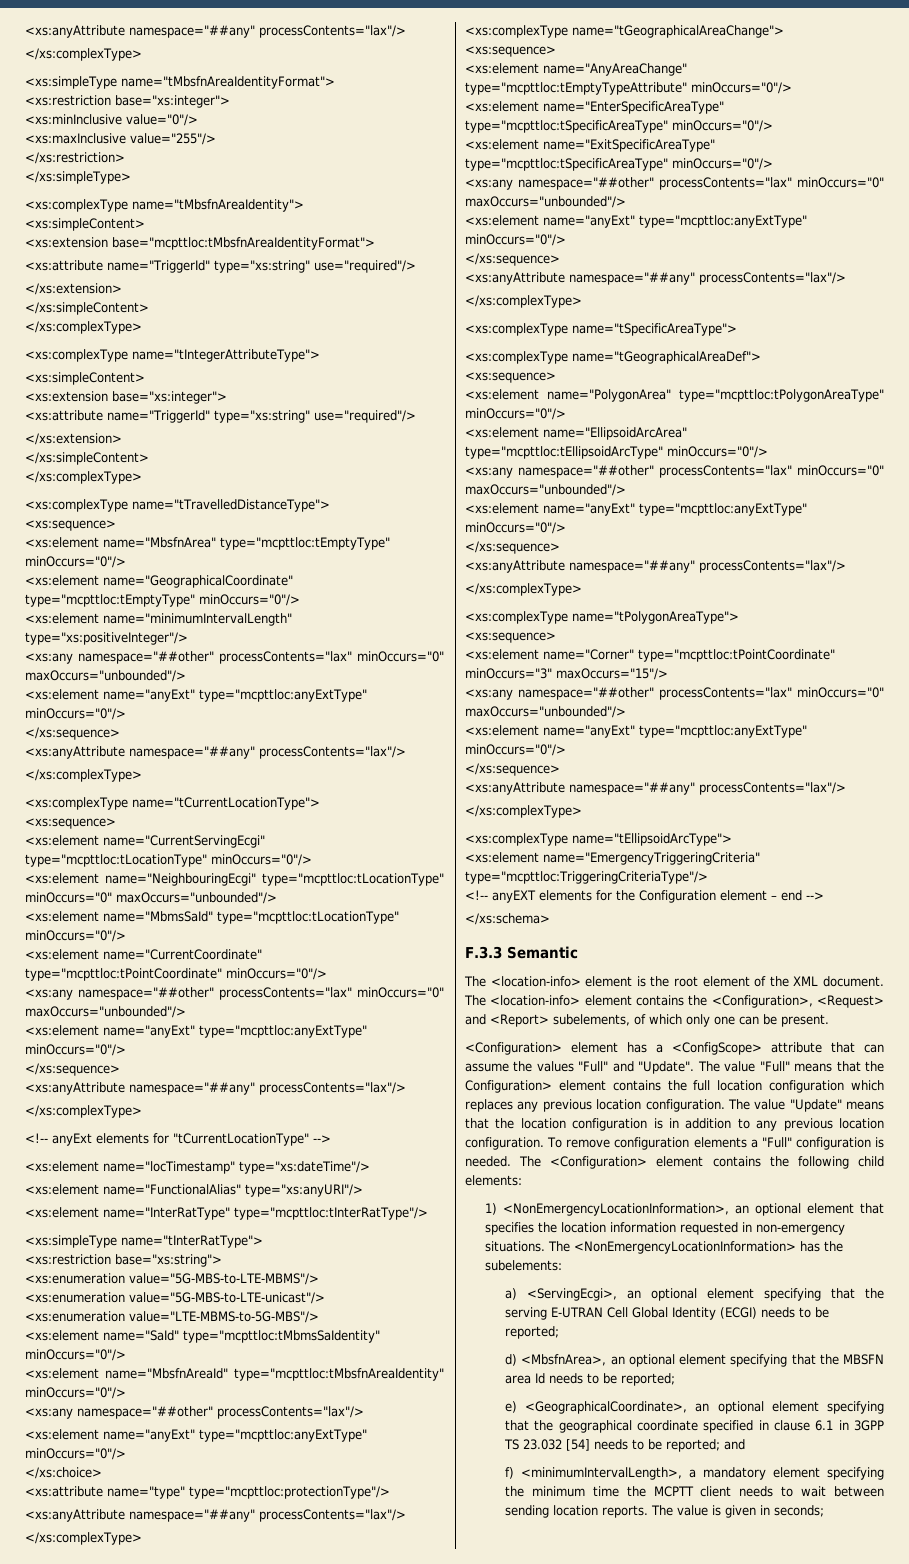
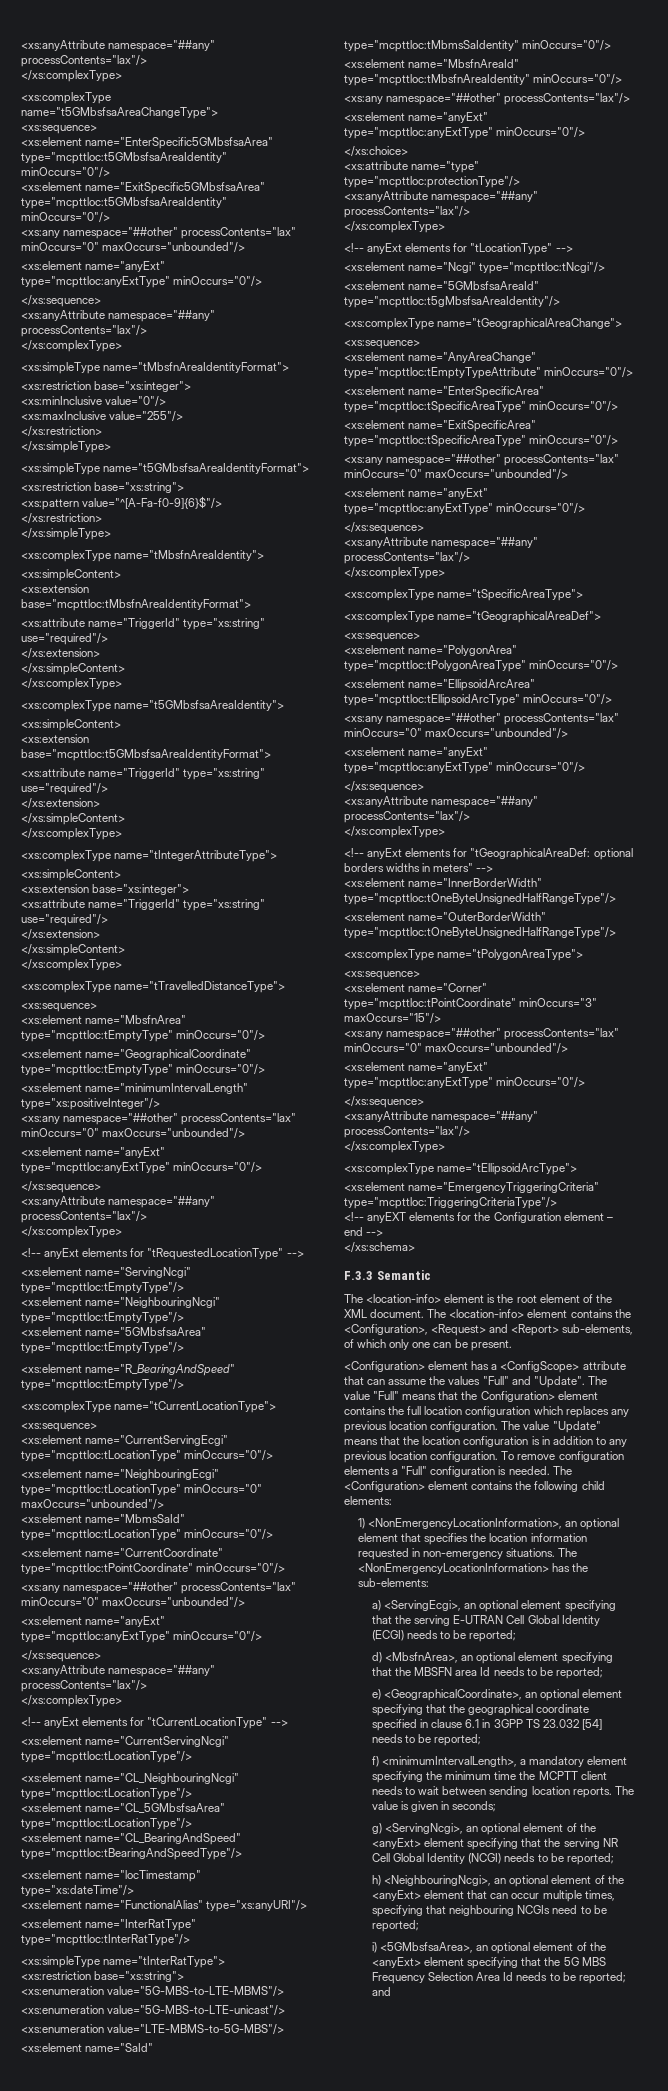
[25,25,406,38] [25,48,142,61] <xs:anyAttribute namespace="##any" processContents="lax"/> // </xs:complexType> -> [21,40,216,52] [21,55,147,67] [21,70,122,82] [21,92,111,104] [21,107,218,119] [21,124,97,134] [21,137,274,149] [21,152,227,164] [21,167,110,178] [21,182,266,194] [21,197,227,209] [21,212,110,223] [21,227,297,239] [21,242,246,253] [21,261,166,272] [21,276,263,288] [21,295,101,307] [21,310,216,322] [21,325,147,337] [21,340,122,352] <xs:anyAttribute namespace="##any" processContents="lax"/> // </xs:complexType> // <xs:complexType name="t5GMbsfsaAreaChangeType"> // <xs:sequence> // <xs:element name="EnterSpecific5GMbsfsaArea" type="mcpttloc:t5GMbsfsaAreaIdentity" minOccurs="0"/> // <xs:element name="ExitSpecific5GMbsfsaArea" type="mcpttloc:t5GMbsfsaAreaIdentity" minOccurs="0"/> // <xs:any namespace="##other" processContents="lax" minOccurs="0" maxOccurs="unbounded"/> // <xs:element name="anyExt" type="mcpttloc:anyExtType" minOccurs="0"/> // </xs:sequence> // <xs:anyAttribute namespace="##any" processContents="lax"/> // </xs:complexType>
(131, 177) none -> [21,463,310,475] [21,482,185,493] [21,496,223,510] [21,513,102,524] [21,528,111,540] // <xs:simpleType name="t5GMbsfsaAreaIdentityFormat"> // <xs:restriction base="xs:string"> // <xs:pattern value="^[A-Fa-f0-9]{6}$"/> // </xs:restriction> // </xs:simpleType>
(142, 327) none -> [21,700,285,712] [21,719,121,731] [21,734,89,743] [21,749,271,761] [21,768,266,780] [21,783,108,795] [21,798,100,809] [21,813,125,825] [21,828,122,840] // <xs:complexType name="t5GMbsfsaAreaIdentity"> // <xs:simpleContent> // <xs:extension base="mcpttloc:t5GMbsfsaAreaIdentityFormat"> // <xs:attribute name="TriggerId" type="xs:string" use="required"/> // </xs:extension> // </xs:simpleContent> // </xs:complexType>
(142, 775) none -> [21,1248,304,1260] [21,1267,192,1278] [21,1282,184,1294] [21,1297,221,1308] [21,1312,184,1324] [21,1327,207,1336] [21,1342,184,1354] [21,1364,236,1376] [21,1379,184,1391] // <!-- anyExt elements for "tRequestedLocationType" --> // <xs:element name="ServingNcgi" type="mcpttloc:tEmptyType"/> // <xs:element name="NeighbouringNcgi" type="mcpttloc:tEmptyType"/> // <xs:element name="5GMbsfsaArea" type="mcpttloc:tEmptyType"/> // <xs:element name="R_BearingAndSpeed" type="mcpttloc:tEmptyType"/>
(331, 1139) none -> [21,1736,230,1747] [21,1751,192,1763] [21,1773,240,1784] [21,1788,192,1800] [21,1803,226,1813] [21,1818,192,1830] [21,1833,242,1845] [21,1848,242,1860] // <xs:element name="CurrentServingNcgi" type="mcpttloc:tLocationType"/> // <xs:element name="CL_NeighbouringNcgi" type="mcpttloc:tLocationType"/> // <xs:element name="CL_5GMbsfsaArea" type="mcpttloc:tLocationType"/> // <xs:element name="CL_BearingAndSpeed" type="mcpttloc:tBearingAndSpeedType"/>
(142, 1538) none -> [344,243,573,255] [344,262,606,274] [344,281,540,290] [344,296,560,308] // <!-- anyExt elements for "tLocationType" --> // <xs:element name="Ncgi" type="mcpttloc:tNcgi"/> // <xs:element name="5GMbsfsaAreaId" type="mcpttloc:t5gMbsfsaAreaIdentity"/>
[543,101,724,114] name="EnterSpecificAreaType" -> [408,386,545,398] name="EnterSpecificArea"
[543,139,715,152] name="ExitSpecificAreaType" -> [408,420,537,432] name="ExitSpecificArea"
(582, 589) none -> [344,848,633,860] [344,863,494,872] [344,878,543,887] [344,893,616,905] [344,912,547,921] [344,927,616,939] // <!-- anyExt elements for "tGeographicalAreaDef: optional borders widths in meters" --> // <xs:element name="InnerBorderWidth" type="mcpttloc:tOneByteUnsignedHalfRangeType"/> // <xs:element name="OuterBorderWidth" type="mcpttloc:tOneByteUnsignedHalfRangeType"/>
[553,1014,630,1026] subelements, -> [562,1324,634,1335] sub-elements,
[485,1260,563,1271] subelements: -> [358,1578,430,1587] sub-elements:
[724,1439,746,1450] and -> (482, 1740) none
(825, 1511) none -> [372,1823,596,1835] [372,1838,618,1850] [372,1853,614,1865] [372,1875,624,1887] [372,1890,615,1902] [372,1905,607,1917] [372,1920,420,1932] [372,1942,606,1954] [372,1957,606,1969] [372,1972,626,1984] [372,1987,392,1996] // g) <ServingNcgi>, an optional element of the <anyExt> element specifying that the serving NR Cell Global Identity (NCGI) needs to be reported; // h) <NeighbouringNcgi>, an optional element of the <anyExt> element that can occur multiple times, specifying that neighbouring NCGIs need to be reported; // i) <5GMbsfsaArea>, an optional element of the <anyExt> element specifying that the 5G MBS Frequency Selection Area Id needs to be reported; and

